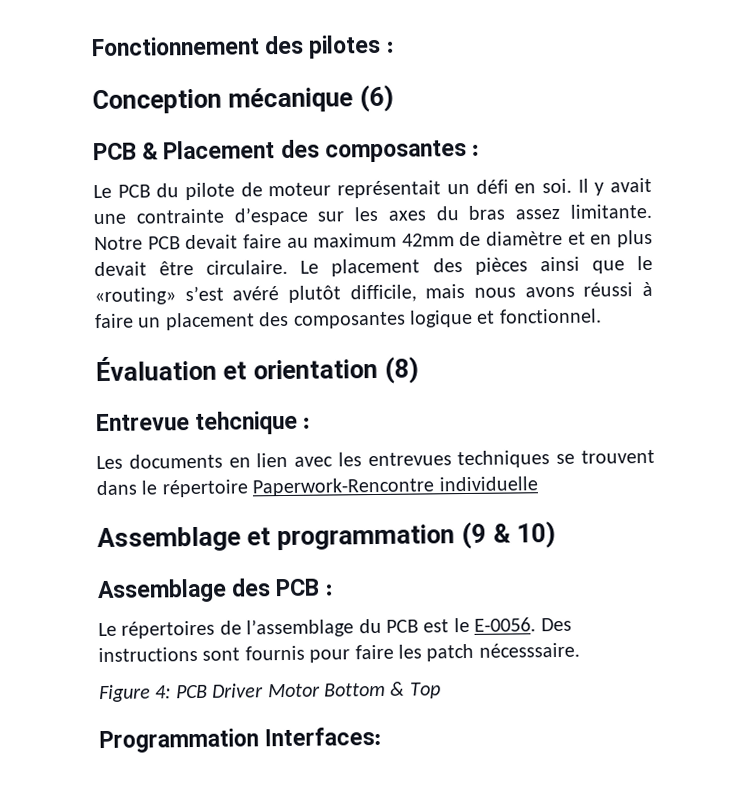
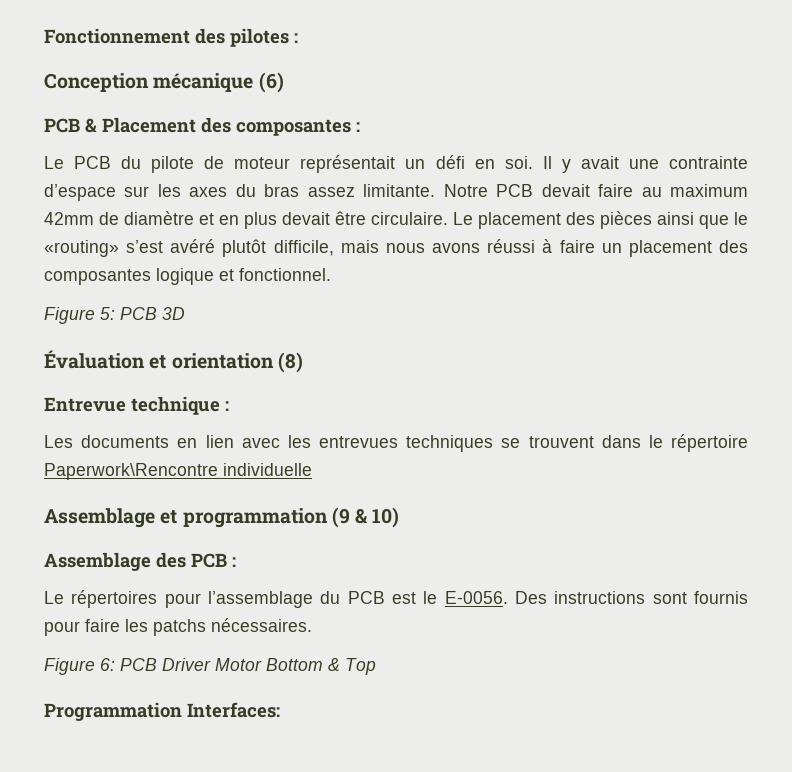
(602, 316) none -> [44,307,185,324] // Figure 5: PCB 3D
[195,410,299,435] tehcnique -> [131,396,220,415] technique
[252,477,435,497] Paperwork-Rencontre -> [44,463,218,480] Paperwork\Rencontre
[219,620,242,635] de -> [164,593,201,608] pour
[426,642,580,662] [99,684,172,703] patch nécesssaire. // Figure 4: -> [153,618,312,636] [44,658,115,675] patchs nécessaires. // Figure 6:

